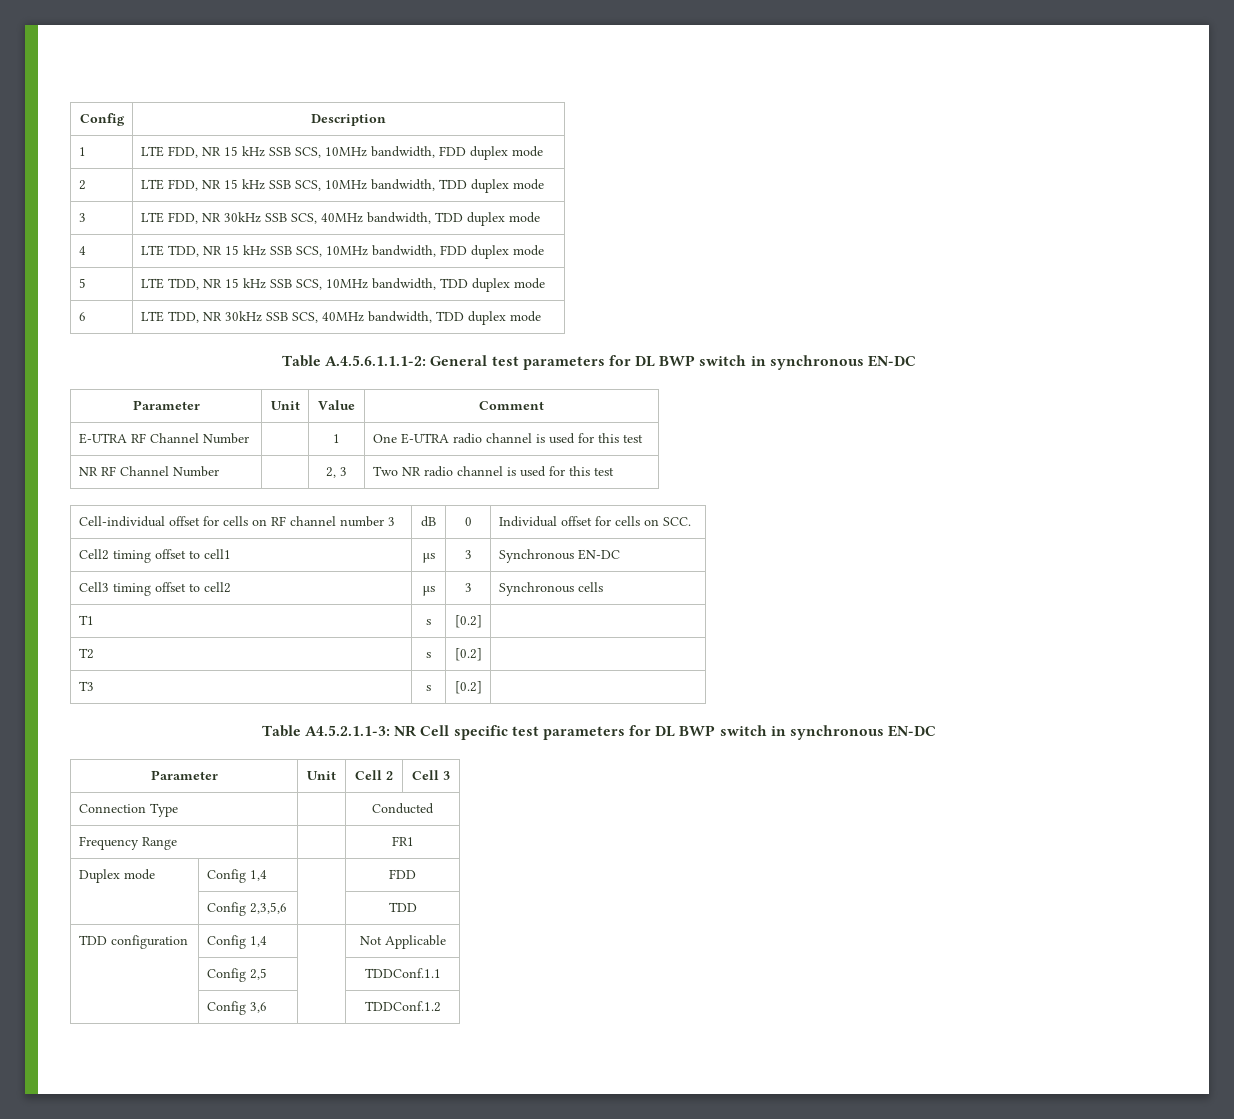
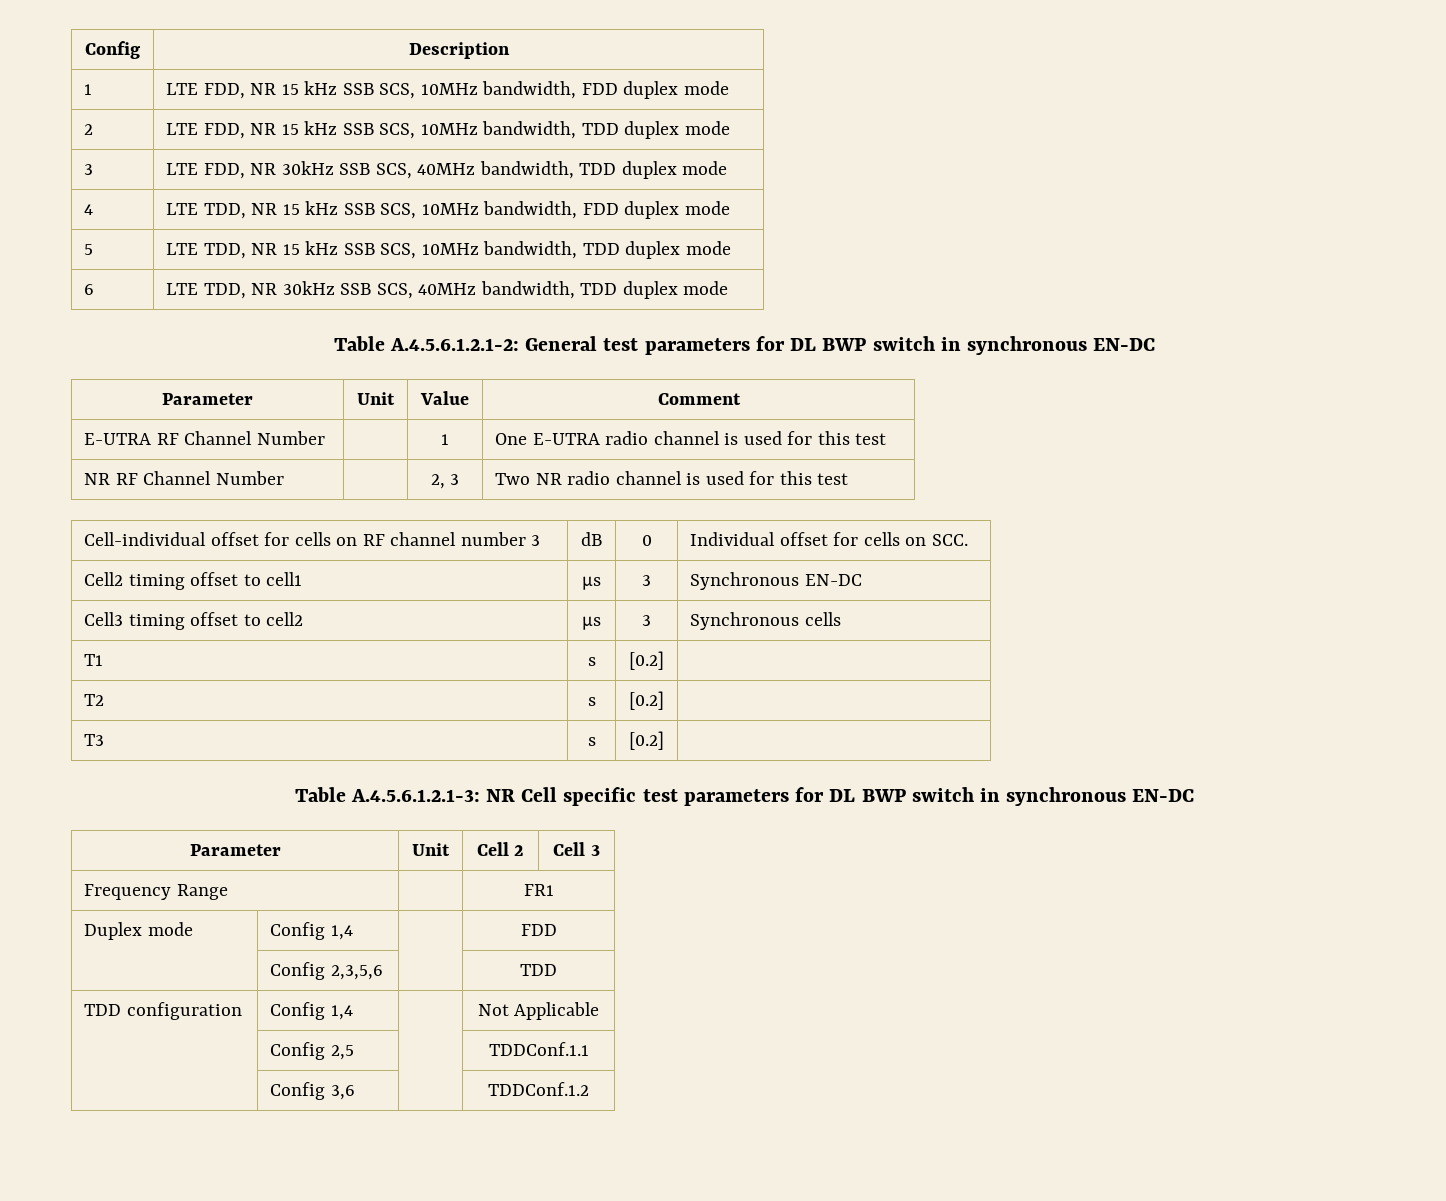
[325,355,427,366] A.4.5.6.1.1.1-2: -> [390,338,520,351] A.4.5.6.1.2.1-2:
[304,725,390,736] A4.5.2.1.1-3: -> [350,789,480,802] A.4.5.6.1.2.1-3:
[78,803,178,817] [372,803,434,814] // Connection Type | | Conducted -> (600, 850) none

